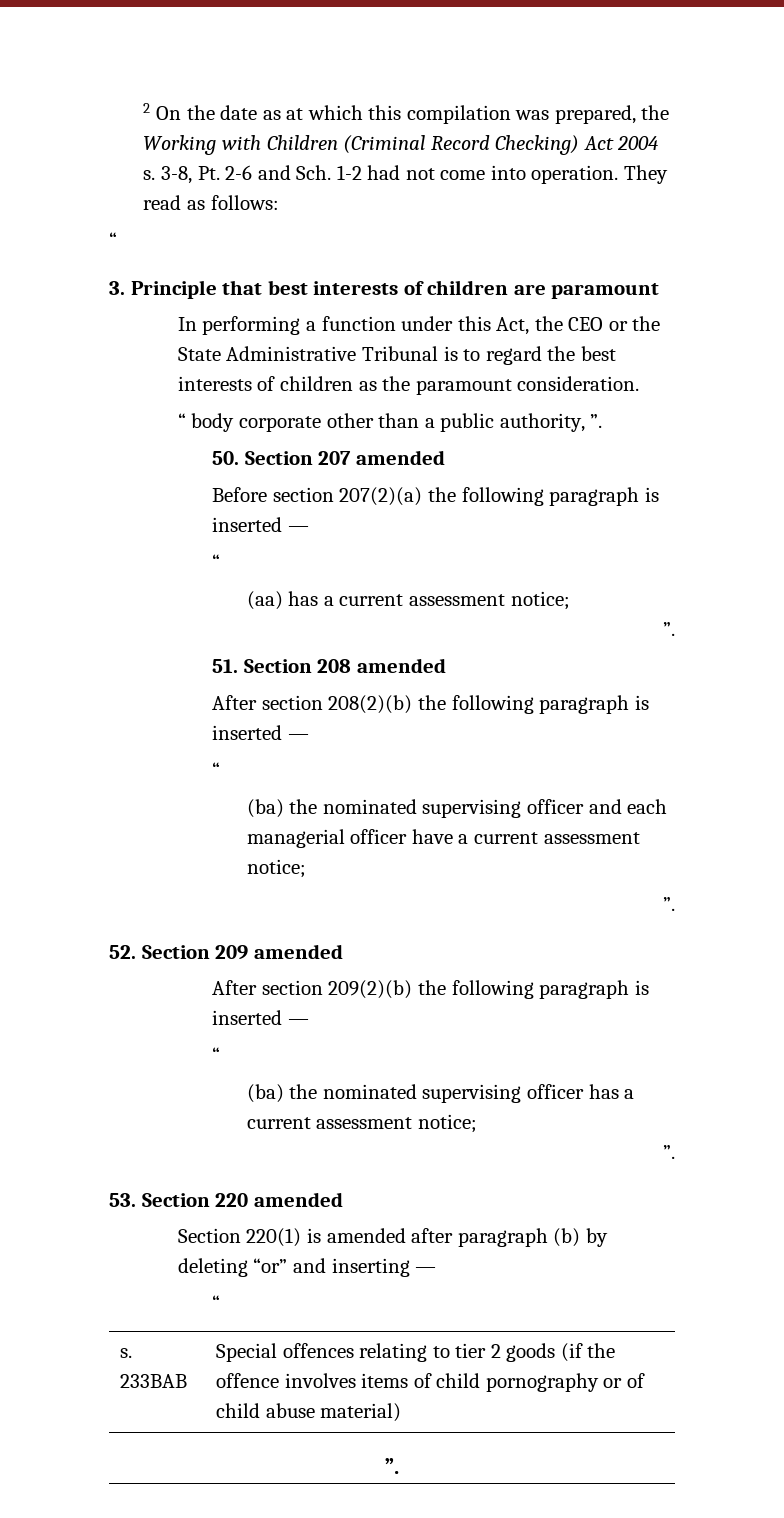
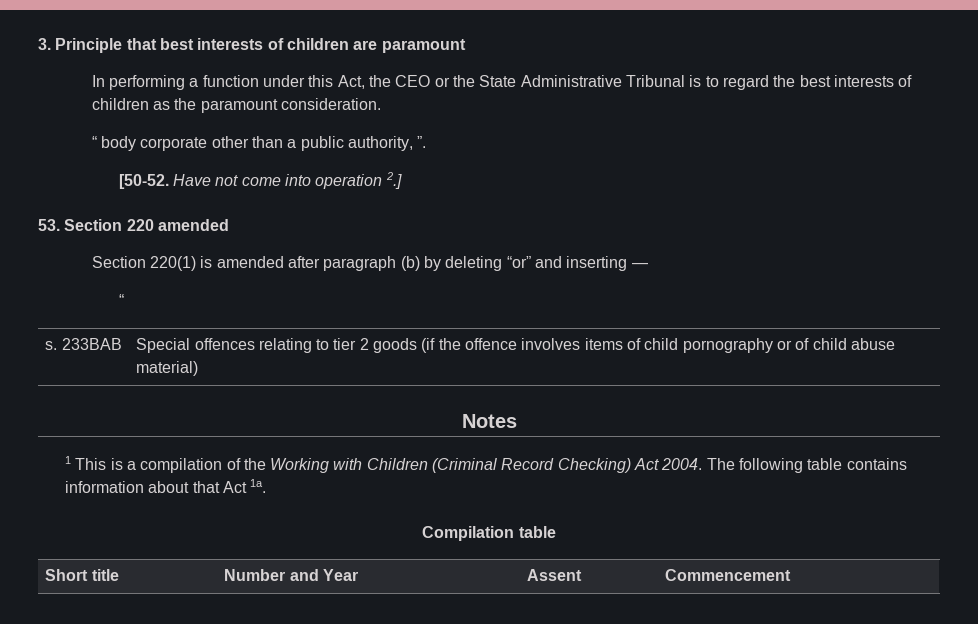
[143,103,670,124] [143,135,659,155] [143,165,668,184] [143,195,279,210] [109,232,117,247] 2 On the date as at which this compilation was prepared, the Working with Children (Criminal Record Checking) Act 2004 s. 3-8, Pt. 2-6 and Sch. 1-2 had not come into operation. They read as follows: // “ // -> (38, 44) none
[212,450,445,465] [212,487,659,506] [212,517,309,532] [212,554,221,569] [246,591,570,610] [663,622,675,636] [212,658,446,673] [212,695,649,714] [212,725,309,740] [212,762,221,777] [246,799,668,818] [246,829,640,848] [246,859,306,878] [663,897,675,911] [109,944,343,960] [212,980,649,999] [212,1010,309,1025] [212,1047,221,1062] [246,1084,635,1103] [246,1114,477,1133] [663,1145,675,1159] 50. Section 207 amended // Before section 207(2)(a) the following paragraph is inserted — // “ // (aa) has a current assessment notice; // ”. // 51. Section 208 amended // After section 208(2)(b) the following paragraph is inserted — // “ // (ba) the nominated supervising officer and each managerial officer have a current assessment notice; // ”. // 52. Section 209 amended // After section 209(2)(b) the following paragraph is inserted — // “ // (ba) the nominated supervising officer has a current assessment notice; // ”. -> [118,172,402,189] [50-52. Have not come into operation 2.]
[385,1458,399,1474] ”. -> [461,414,517,428] [64,456,907,473] [64,479,267,493] [422,526,556,541] [45,569,119,581] [224,569,358,581] [527,569,583,581] [665,569,792,581] Notes // 1 This is a compilation of the Working with Children (Criminal Record Checking) Act 2004. The following table contains information about that Act 1a. // Compilation table // Short title | Number and Year | Assent | Commencement

